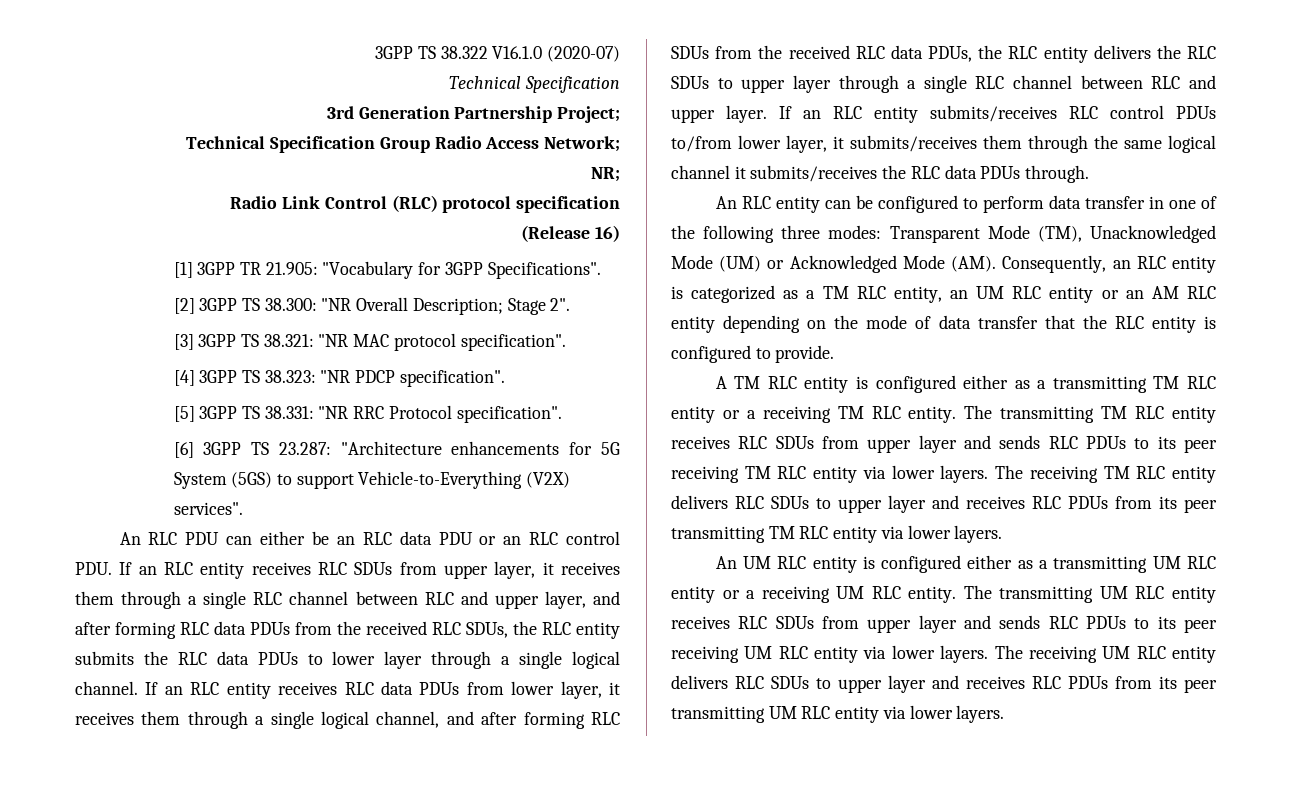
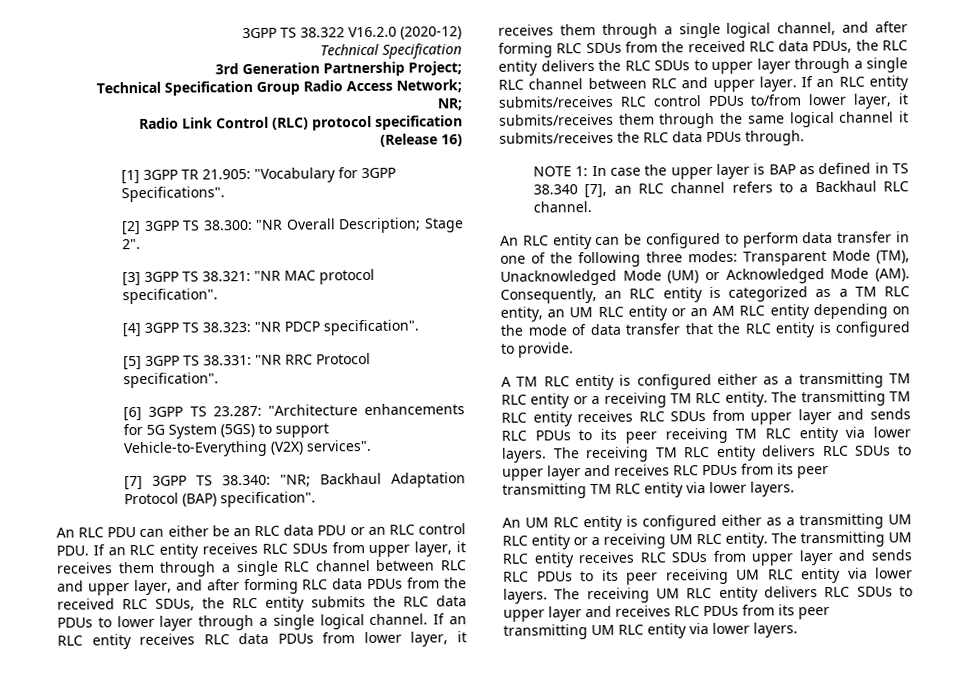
[492,46,621,62] V16.1.0 (2020-07) -> [348,26,462,40] V16.2.0 (2020-12)
(243, 508) none -> [124,472,466,491] [124,491,317,508] // [7] 3GPP TS 38.340: "NR; Backhaul Adaptation Protocol (BAP) specification".
(1090, 174) none -> [533,162,909,180] [533,180,909,199] [533,201,593,213] // NOTE 1: In case the upper layer is BAP as defined in TS 38.340 [7], an RLC channel refers to a Backhaul RLC channel.

